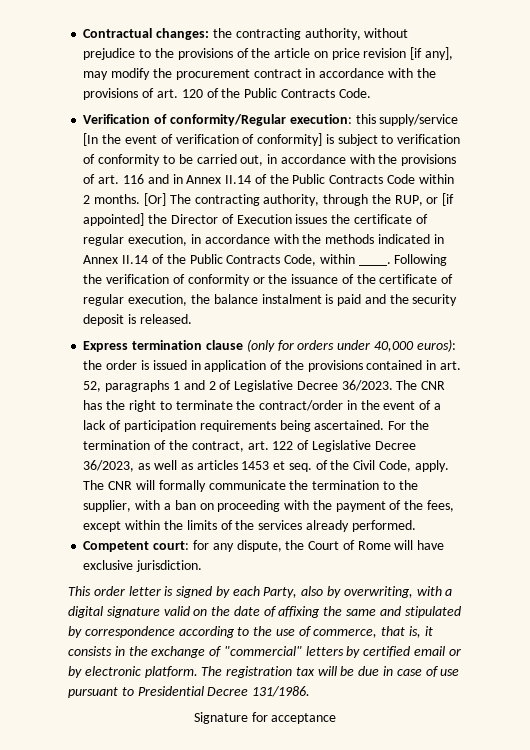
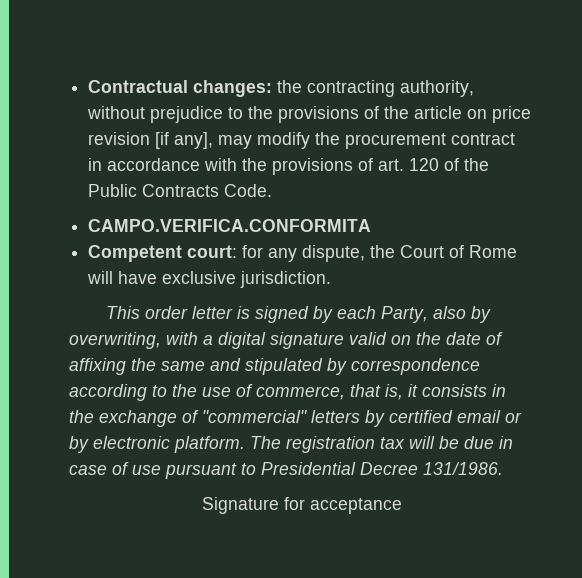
[83,114,459,126] [83,133,461,146] [83,154,457,166] [83,174,454,184] [83,193,455,206] [83,213,428,226] [83,234,444,246] [83,254,448,266] [83,274,454,286] [83,294,458,306] [83,314,192,326] [83,339,456,352] [83,360,461,372] [83,380,446,392] [83,400,441,412] [83,420,429,432] [83,440,416,452] [83,460,449,472] [83,480,418,492] [83,500,454,512] [83,520,416,532] Verification of conformity/Regular execution: this supply/service [In the event of verification of conformity] is subject to verification of conformity to be carried out, in accordance with the provisions of art. 116 and in Annex II.14 of the Public Contracts Code within 2 months. [Or] The contracting authority, through the RUP, or [if appointed] the Director of Execution issues the certificate of regular execution, in accordance with the methods indicated in Annex II.14 of the Public Contracts Code, within ____. Following the verification of conformity or the issuance of the certificate of regular execution, the balance instalment is paid and the security deposit is released. // Express termination clause (only for orders under 40,000 euros): the order is issued in application of the provisions contained in art. 52, paragraphs 1 and 2 of Legislative Decree 36/2023. The CNR has the right to terminate the contract/order in the event of a lack of participation requirements being ascertained. For the termination of the contract, art. 122 of Legislative Decree 36/2023, as well as articles 1453 et seq. of the Civil Code, apply. The CNR will formally communicate the termination to the supplier, with a ban on proceeding with the payment of the fees, except within the limits of the services already performed. -> [88,219,372,232] CAMPO.VERIFICA.CONFORMITA

